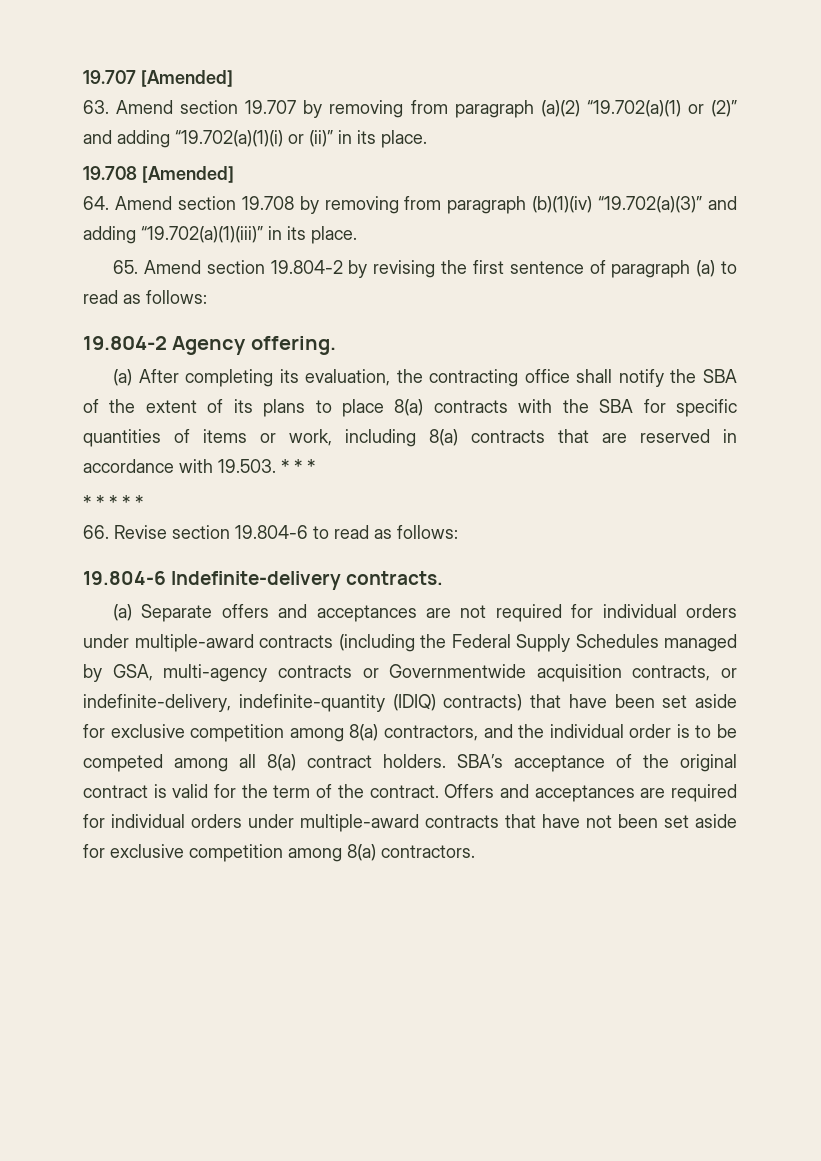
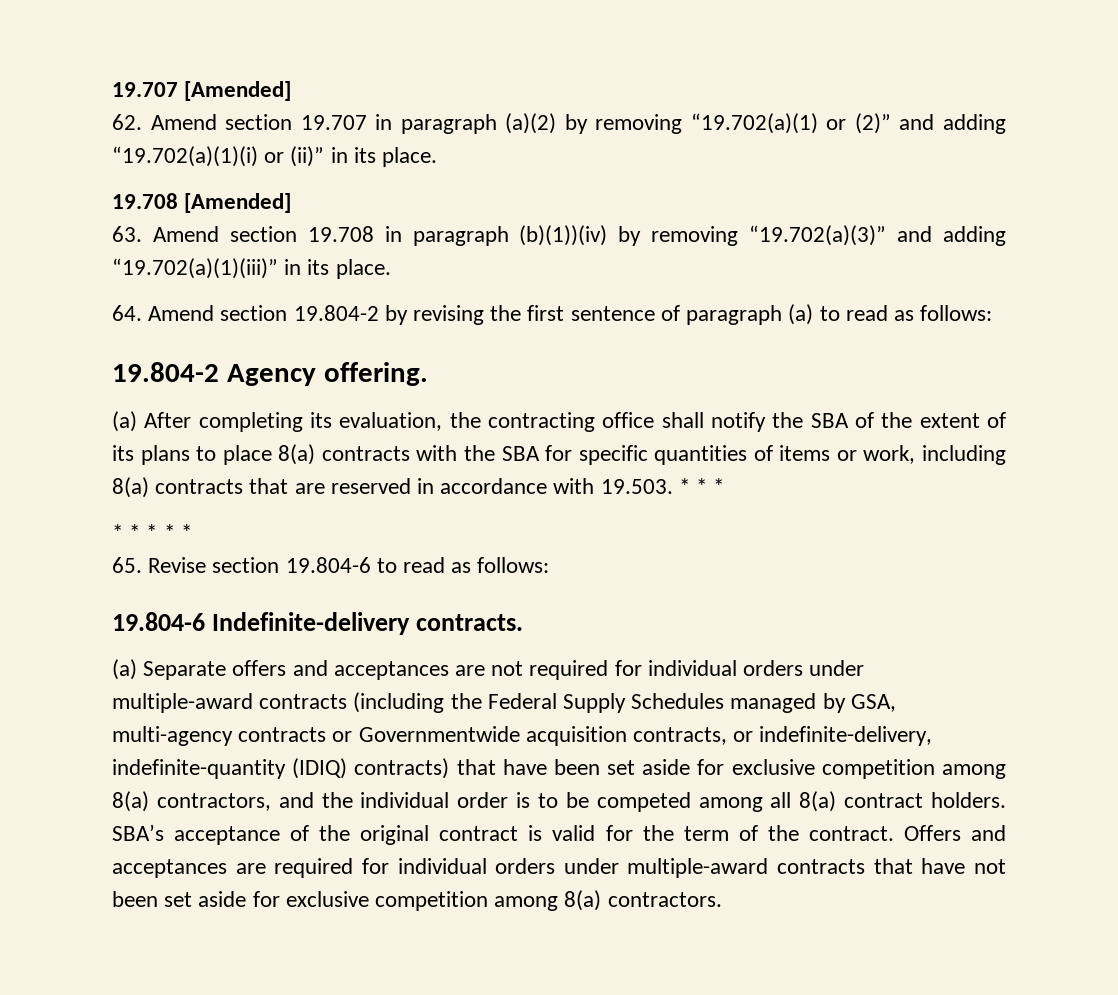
[83,100,109,114] 63. -> [112,114,142,130] 62.
[303,100,580,118] by removing from paragraph (a)(2) -> [375,113,683,134] in paragraph (a)(2) by removing
[83,196,109,210] 64. -> [112,226,142,242] 63.
[299,196,593,214] by removing from paragraph (b)(1)(iv) -> [384,225,739,246] in paragraph (b)(1))(iv) by removing
[113,260,139,274] 65. -> [112,305,142,321] 64.
[83,525,109,539] 66. -> [112,557,142,573] 65.

